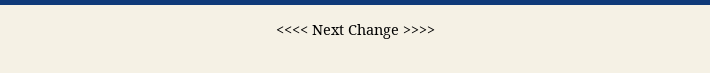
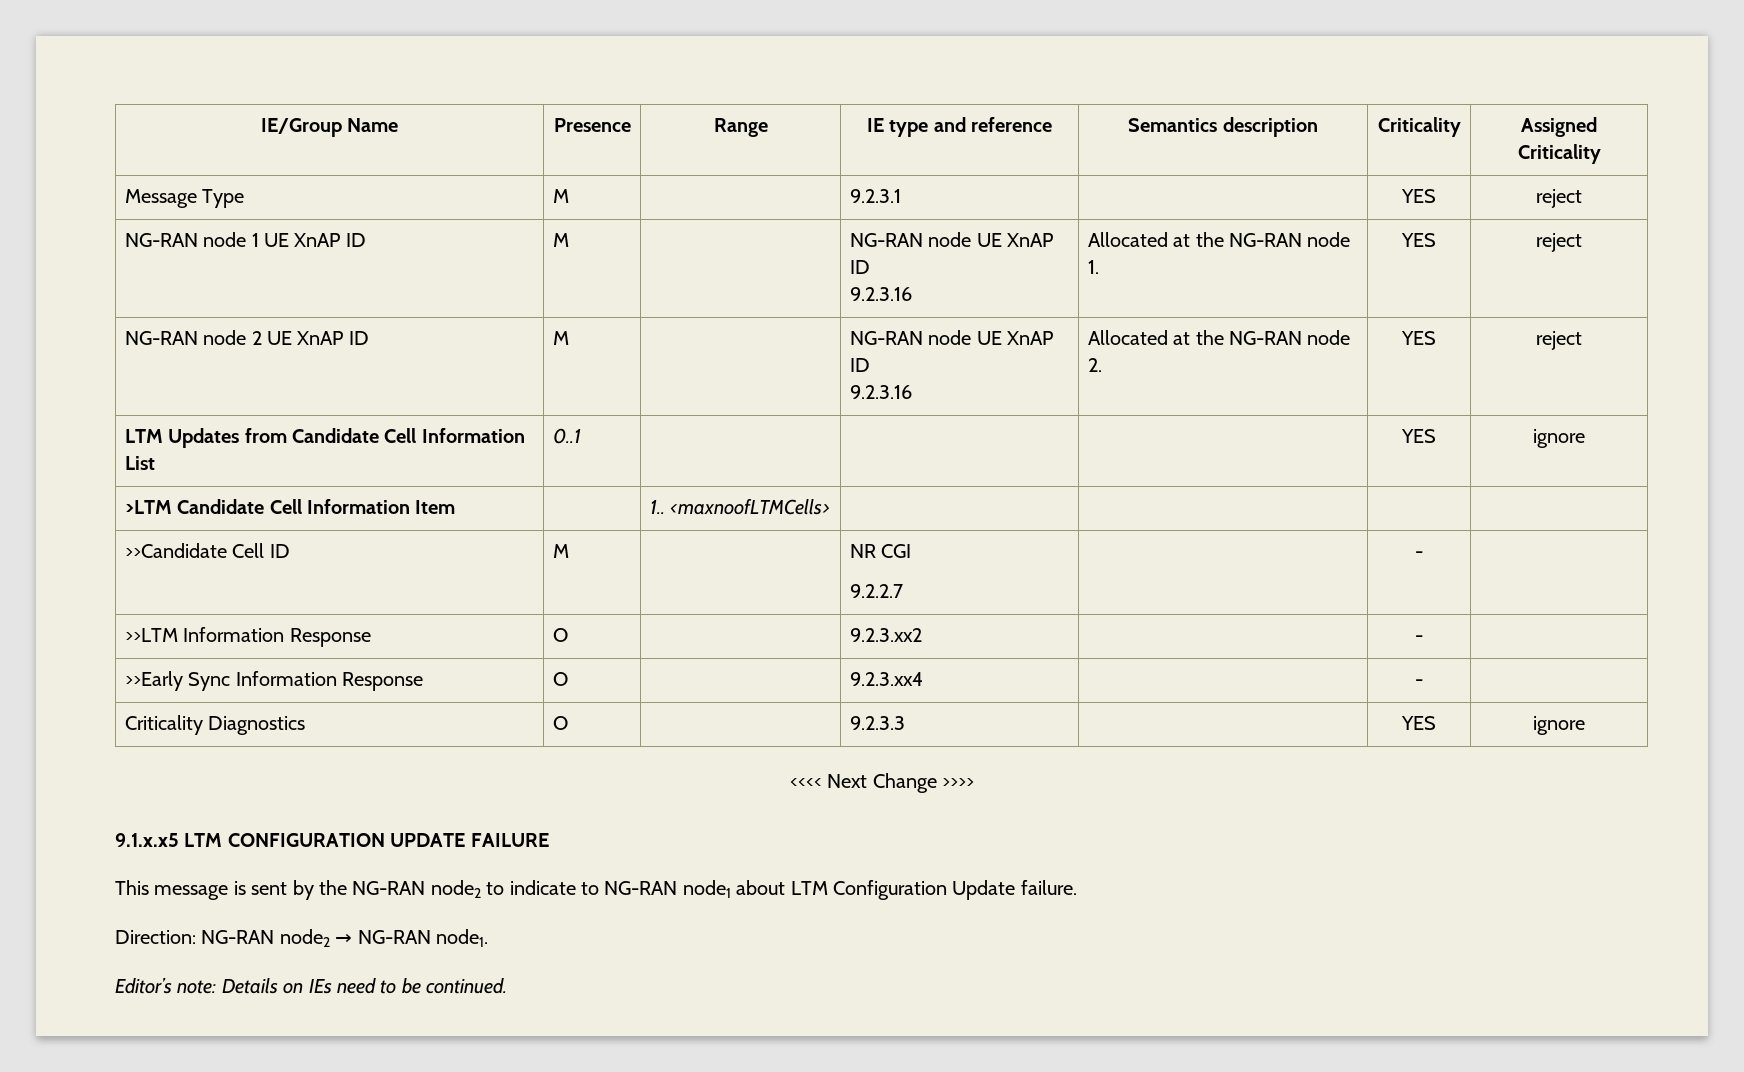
[275,24,435,39] <<<< Next Change >>>> -> [260,118,399,137] [553,118,631,132] [713,118,768,137] [866,117,1053,137] [1128,117,1318,137] [1377,117,1461,137] [1521,117,1597,137] [1517,144,1601,164] [124,189,245,208] [552,189,569,203] [849,189,901,203] [1401,189,1436,203] [1536,189,1582,208] [124,232,366,247] [552,233,569,247] [849,232,1053,247] [849,260,870,274] [849,287,912,301] [1087,232,1351,247] [1087,260,1099,274] [1401,233,1436,247] [1536,233,1582,252] [124,330,369,345] [552,331,569,345] [849,330,1053,345] [849,358,870,372] [849,385,912,399] [1087,330,1351,345] [1087,358,1102,372] [1401,331,1436,345] [1536,331,1582,350] [124,428,525,448] [124,456,155,470] [552,428,581,444] [1401,429,1436,443] [1533,429,1585,448] [124,499,456,514] [649,499,831,515] [124,543,290,558] [552,544,569,558] [849,544,912,558] [849,584,903,598] [1415,551,1423,558] [124,627,371,647] [552,628,568,642] [849,628,922,642] [1415,635,1423,642] [124,671,423,691] [552,672,568,686] [849,672,923,686] [1415,679,1423,686] [124,715,306,735] [552,716,568,730] [849,716,905,730] [1401,716,1436,730] [1533,716,1585,735] [789,773,975,793] [115,833,549,847] [115,880,1077,900] [115,929,488,947] [115,978,508,994] IE/Group Name | Presence | Range | IE type and reference | Semantics description | Criticality | Assigned Criticality // Message Type | M | | 9.2.3.1 | | YES | reject // NG-RAN node 1 UE XnAP ID | M | | NG-RAN node UE XnAP ID // 9.2.3.16 | Allocated at the NG-RAN node 1. | YES | reject // NG-RAN node 2 UE XnAP ID | M | | NG-RAN node UE XnAP ID // 9.2.3.16 | Allocated at the NG-RAN node 2. | YES | reject // LTM Updates from Candidate Cell Information List | 0..1 | | | | YES | ignore // >LTM Candidate Cell Information Item | | 1.. <maxnoofLTMCells> | | | | // >>Candidate Cell ID | M | | NR CGI // 9.2.2.7 | | - | // >>LTM Information Response | O | | 9.2.3.xx2 | | - | // >>Early Sync Information Response | O | | 9.2.3.xx4 | | - | // Criticality Diagnostics | O | | 9.2.3.3 | | YES | ignore // <<<< Next Change >>>> // 9.1.x.x5 LTM CONFIGURATION UPDATE FAILURE // This message is sent by the NG-RAN node2 to indicate to NG-RAN node1 about LTM Configuration Update failure. // Direction: NG-RAN node2 → NG-RAN node1. // Editor’s note: Details on IEs need to be continued.

